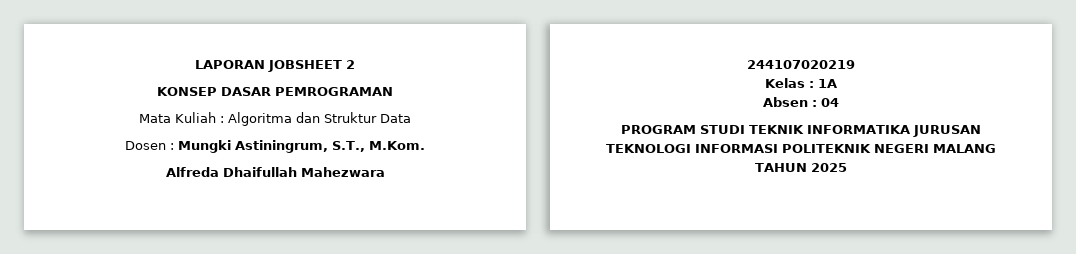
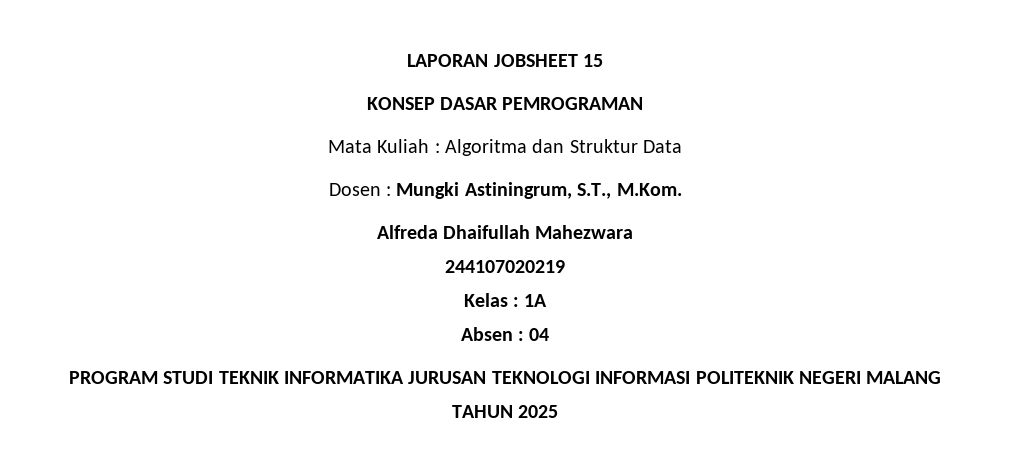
[346,60,355,69] 2 -> [582,54,603,67] 15

